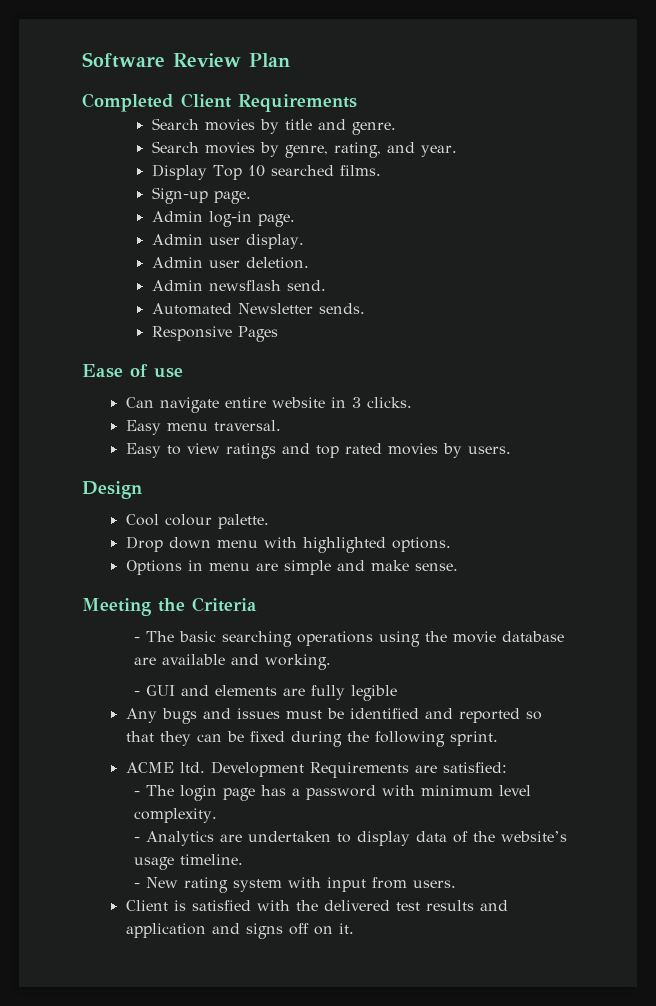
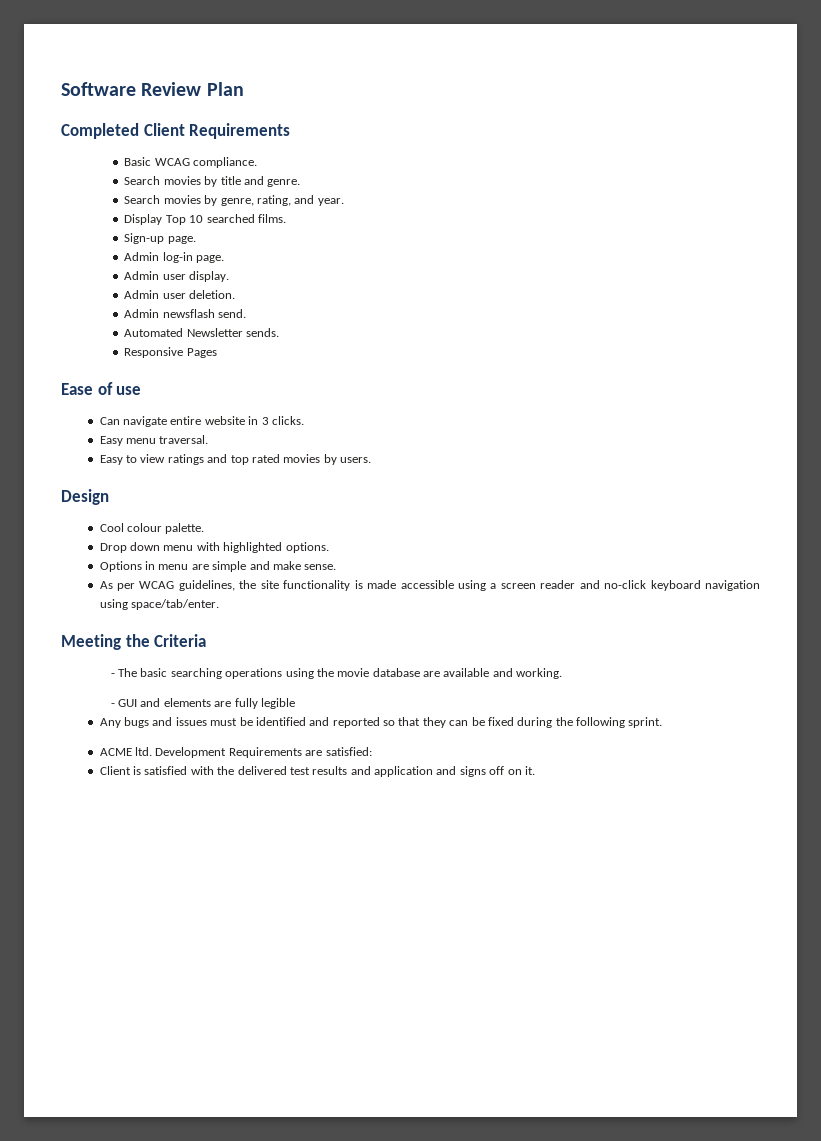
(357, 103) none -> [124,157,258,168] // Basic WCAG compliance.
(458, 567) none -> [99,580,760,591] [99,599,219,610] // As per WCAG guidelines, the site functionality is made accessible using a screen reader and no-click keyboard navigation using space/tab/enter.
[133,785,531,801] [133,808,217,823] [133,831,567,846] [133,854,243,870] [133,877,456,893] // - The login page has a password with minimum level complexity. // - Analytics are undertaken to display data of the website’s usage timeline. // - New rating system with input from users. -> (372, 751) none

